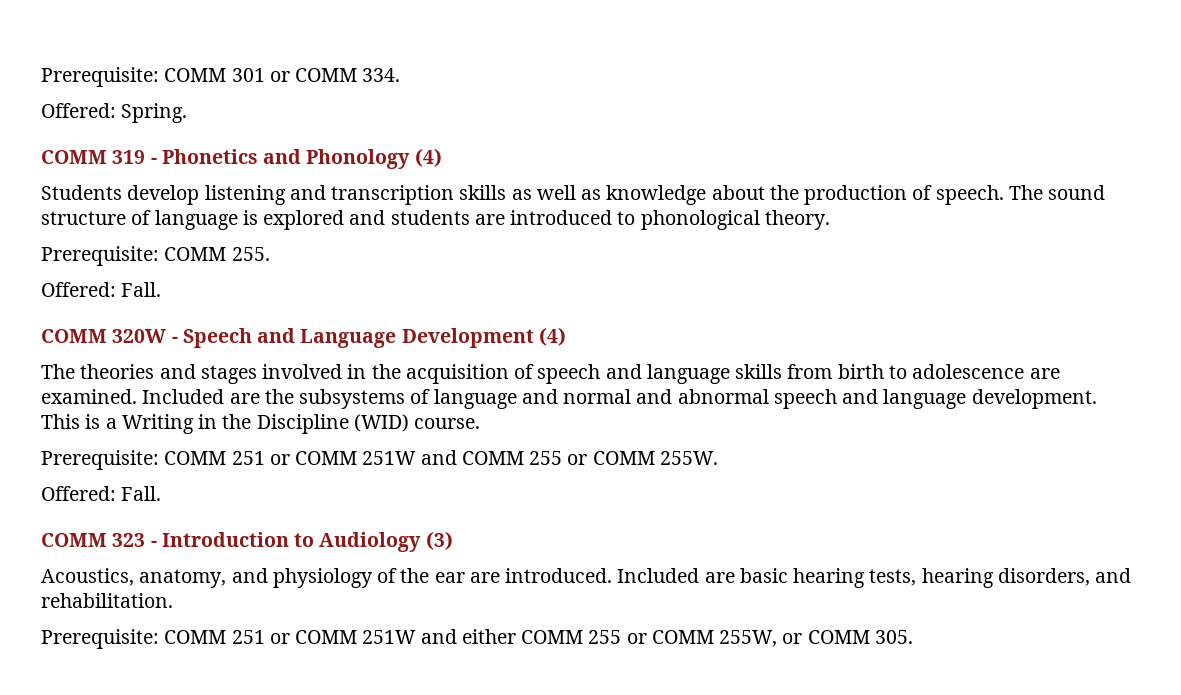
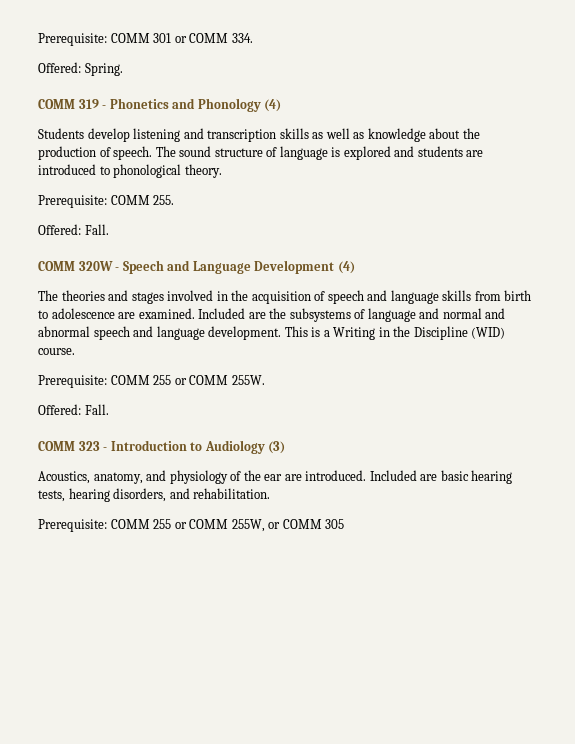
[231,450,524,465] 251 or COMM 251W and COMM -> (150, 380) none
[231,629,584,644] 251 or COMM 251W and either COMM -> (150, 524) none
[874,630,913,644] 305. -> [325,519,345,529] 305

